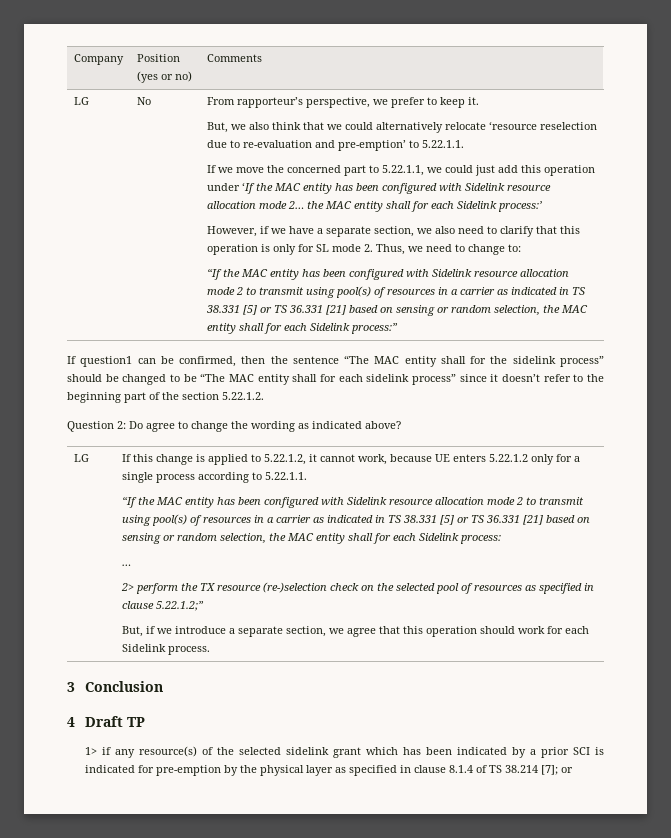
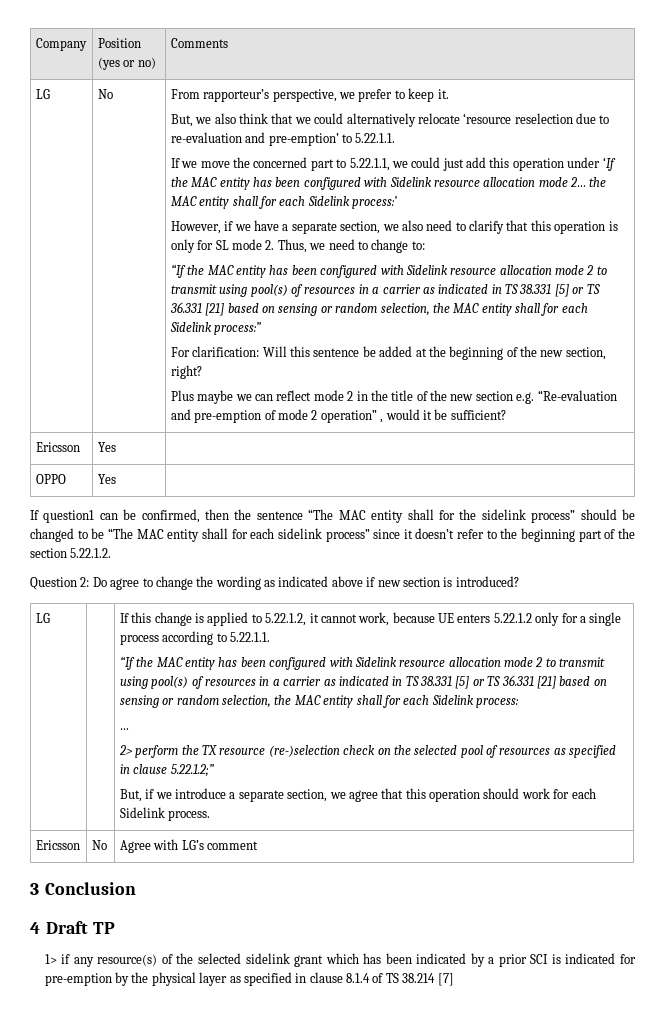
(398, 328) none -> [170,346,606,360] [170,365,202,379] [170,390,617,404] [170,409,506,423] [35,442,80,452] [97,442,116,452] [35,474,66,484] [97,474,116,484] // For clarification: Will this sentence be added at the beginning of the new section, right? // Plus maybe we can reflect mode 2 in the title of the new section e.g. “Re-evaluation and pre-emption of mode 2 operation” , would it be sufficient? // Ericsson | Yes | // OPPO | Yes |
[365,421,401,429] above? -> [331,576,519,587] above if new section is introduced?
(210, 650) none -> [35,840,80,850] [91,840,107,850] [119,839,259,853] // Ericsson | No | Agree with LG’s comment
[540,765,573,775] [7]; or -> [437,973,454,986] [7]

